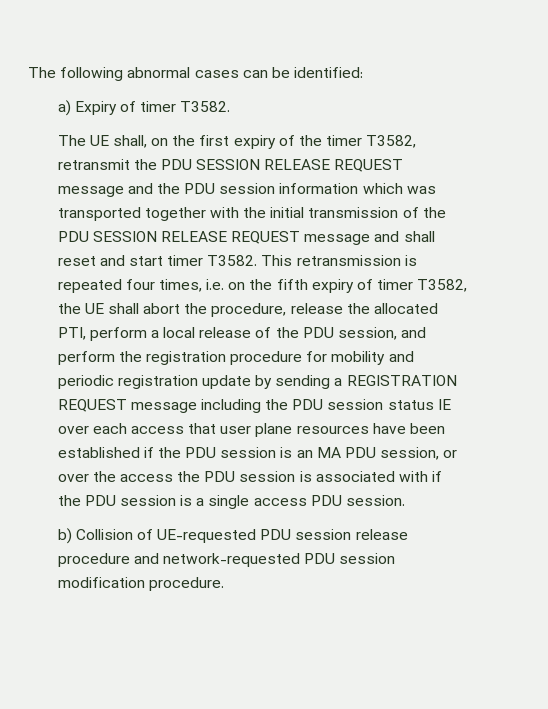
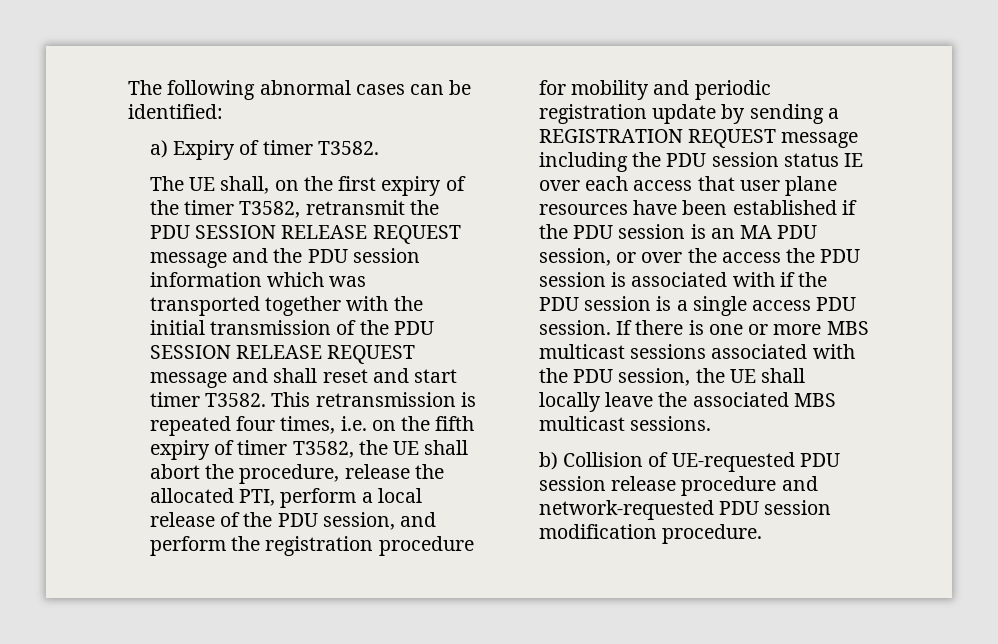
(406, 500) none -> [616,320,869,335] [538,344,855,359] [538,368,806,386] [538,392,836,412] [538,416,712,431] If there is one or more MBS multicast sessions associated with the PDU session, the UE shall locally leave the associated MBS multicast sessions.

